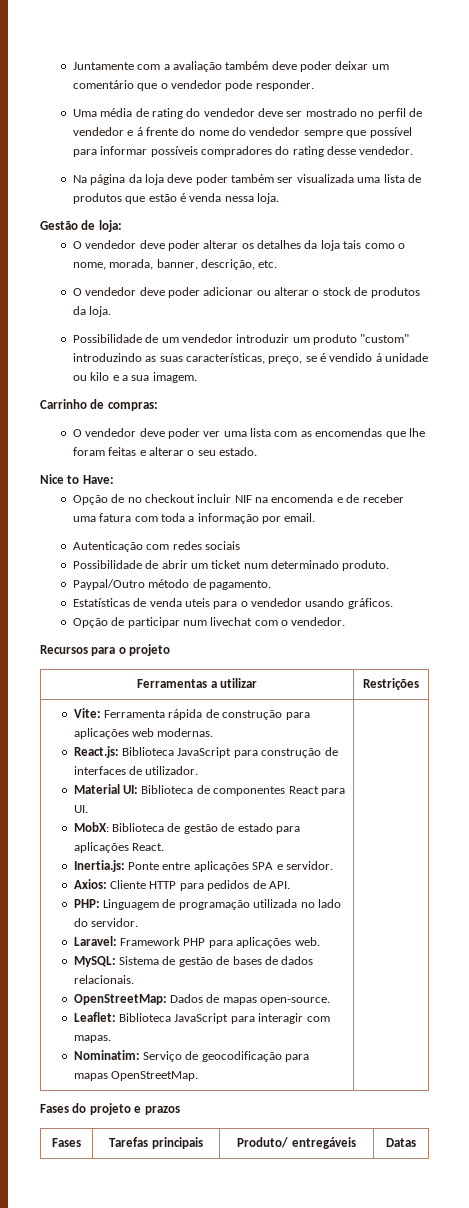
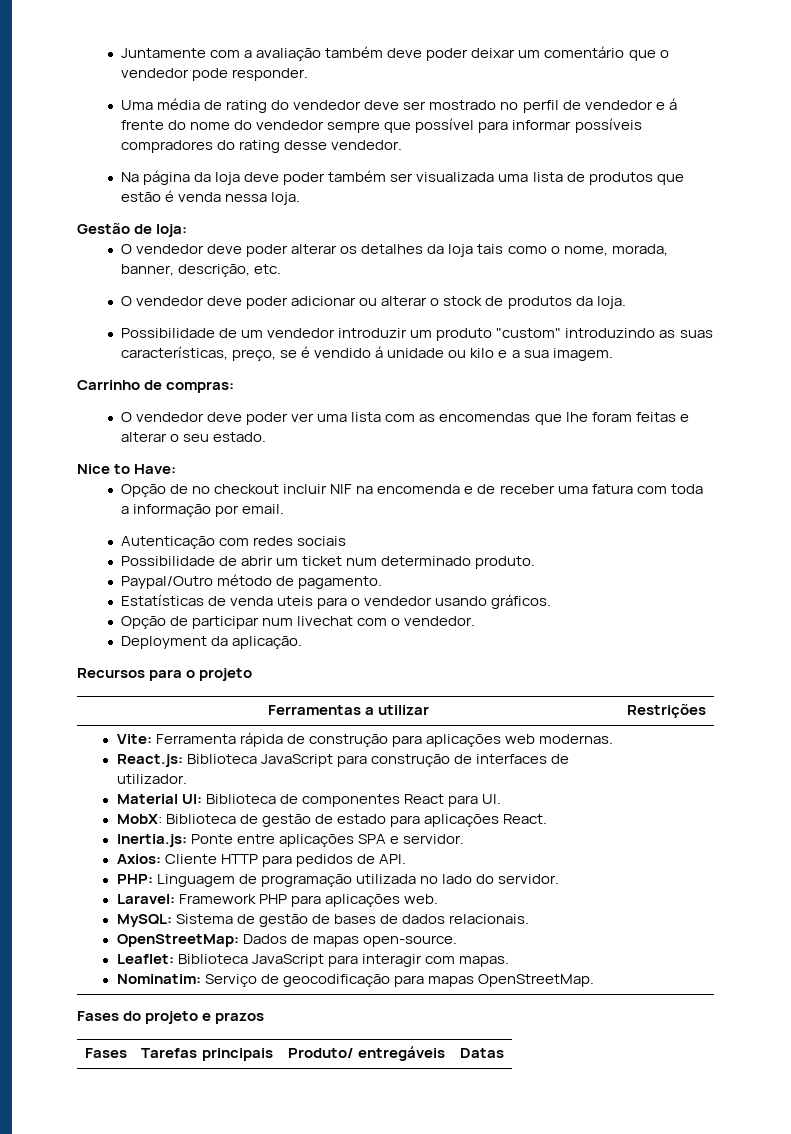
(346, 621) none -> [121,636,303,649] // Deployment da aplicação.

